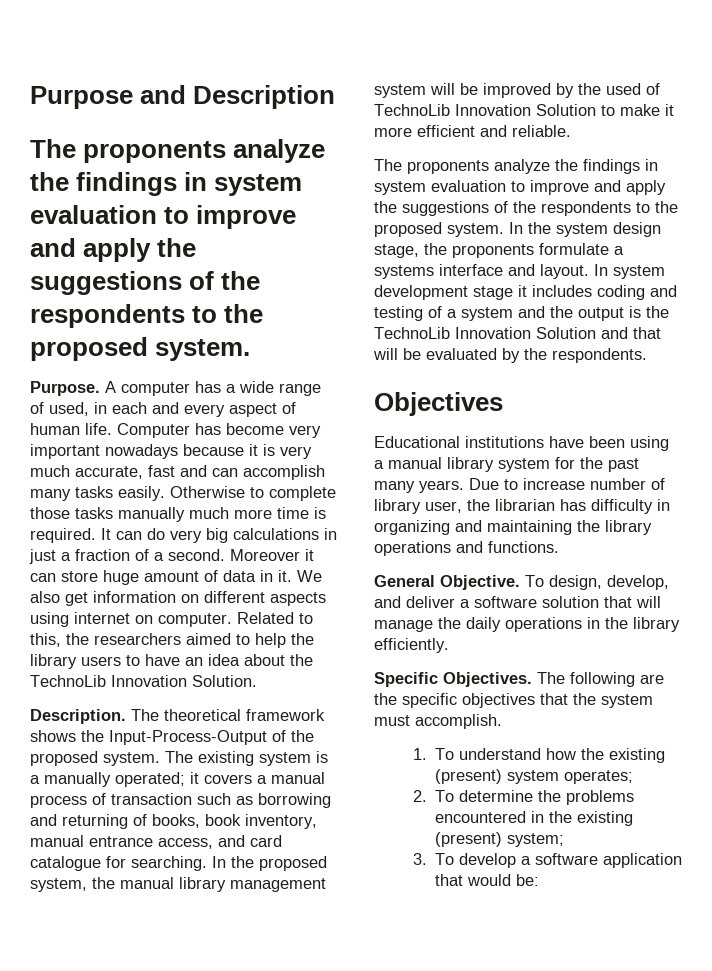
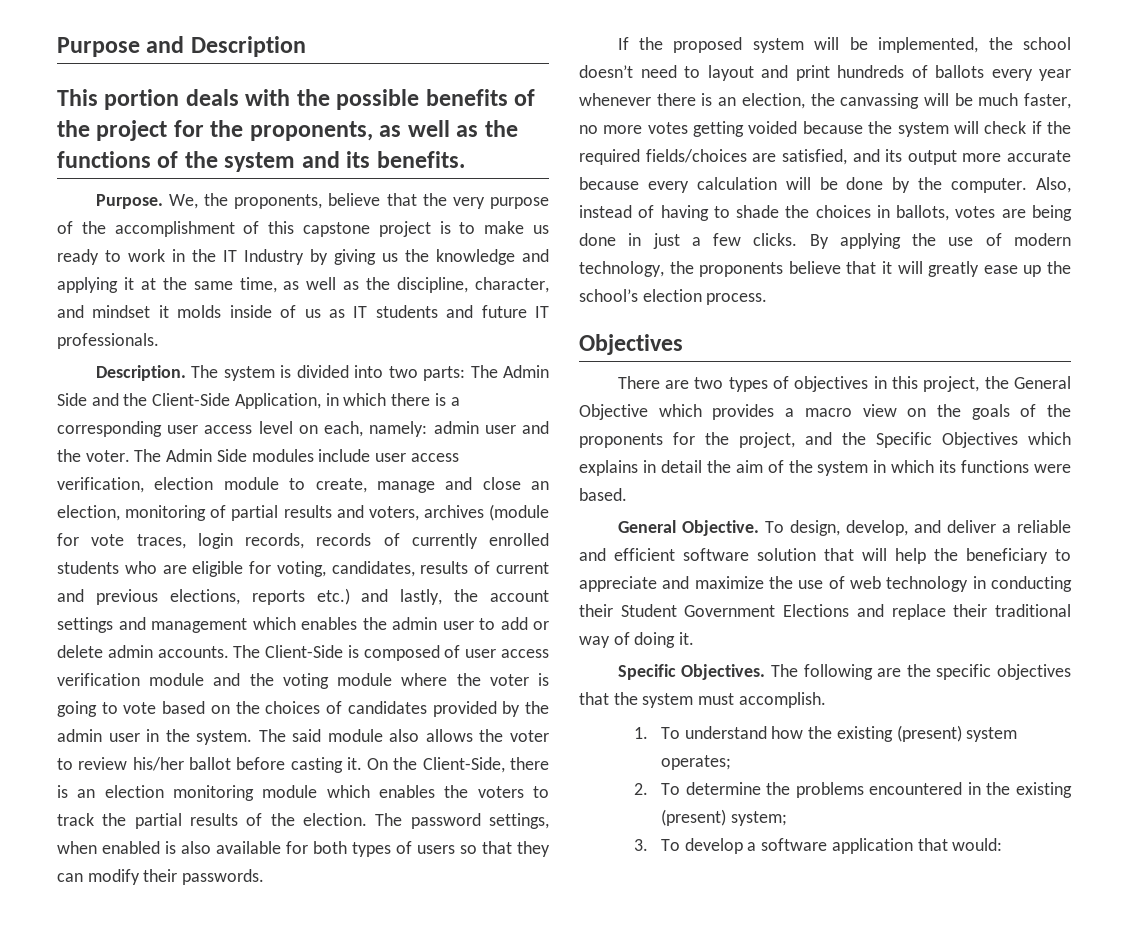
[30,139,326,163] [30,172,303,196] [30,205,297,229] [30,238,197,262] [30,271,261,295] [30,304,264,328] [30,337,251,361] [30,381,321,396] [30,402,296,417] [30,423,321,438] [30,444,312,459] [30,465,325,480] [30,486,336,501] [30,507,326,522] [30,528,337,543] [29,549,314,564] [30,570,322,585] [30,591,326,606] [30,612,313,627] [30,633,314,648] [30,654,313,669] [30,675,257,687] [30,709,325,724] [30,730,314,745] [30,751,328,766] [30,772,325,787] [30,793,331,808] [30,814,317,829] [30,835,282,849] [30,856,327,871] [30,877,326,892] [374,83,660,98] [374,104,674,116] [374,125,571,137] [374,159,658,174] [374,180,666,195] [374,201,678,216] [374,222,661,237] [374,243,624,258] [374,264,665,279] [374,285,677,300] [374,306,669,321] [374,327,661,339] [373,348,647,363] [374,392,503,416] [374,436,669,451] [374,457,639,472] [374,478,665,493] [374,499,670,514] [374,520,652,535] [374,541,559,556] The proponents analyze the findings in system evaluation to improve and apply the suggestions of the respondents to the proposed system. // Purpose. A computer has a wide range of used, in each and every aspect of human life. Computer has become very important nowadays because it is very much accurate, fast and can accomplish many tasks easily. Otherwise to complete those tasks manually much more time is required. It can do very big calculations in just a fraction of a second. Moreover it can store huge amount of data in it. We also get information on different aspects using internet on computer. Related to this, the researchers aimed to help the library users to have an idea about the TechnoLib Innovation Solution. // Description. The theoretical framework shows the Input-Process-Output of the proposed system. The existing system is a manually operated; it covers a manual process of transaction such as borrowing and returning of books, book inventory, manual entrance access, and card catalogue for searching. In the proposed system, the manual library management system will be improved by the used of TechnoLib Innovation Solution to make it more efficient and reliable. // The proponents analyze the findings in system evaluation to improve and apply the suggestions of the respondents to the proposed system. In the system design stage, the proponents formulate a systems interface and layout. In system development stage it includes coding and testing of a system and the output is the TechnoLib Innovation Solution and that will be evaluated by the respondents. // Objectives // Educational institutions have been using a manual library system for the past many years. Due to increase number of library user, the librarian has difficulty in organizing and maintaining the library operations and functions. -> [57,89,536,110] [57,120,518,141] [57,151,465,172] [95,193,549,209] [57,221,549,237] [57,249,549,265] [57,277,550,293] [57,305,550,318] [57,333,159,349] [95,365,549,381] [57,393,460,409] [57,421,549,437] [57,449,459,462] [57,477,549,493] [57,504,549,521] [57,533,549,549] [57,561,549,577] [57,588,549,605] [57,617,549,633] [57,645,549,661] [57,673,549,689] [57,701,550,717] [57,729,549,745] [57,757,549,773] [57,785,549,801] [57,813,549,829] [57,841,550,857] [57,869,265,885] [617,37,1071,53] [579,65,1071,81] [579,93,1071,109] [579,121,1071,137] [579,149,1071,165] [579,177,1071,193] [579,205,1072,221] [579,233,1071,249] [579,261,1071,277] [579,289,768,305] [579,334,683,355] [617,376,1071,392] [579,404,1071,420] [579,432,1071,448] [579,460,1071,476] [579,488,627,501] This portion deals with the possible benefits of the project for the proponents, as well as the functions of the system and its benefits. // Purpose. We, the proponents, believe that the very purpose of the accomplishment of this capstone project is to make us ready to work in the IT Industry by giving us the knowledge and applying it at the same time, as well as the discipline, character, and mindset it molds inside of us as IT students and future IT professionals. // Description. The system is divided into two parts: The Admin Side and the Client-Side Application, in which there is a corresponding user access level on each, namely: admin user and the voter. The Admin Side modules include user access verification, election module to create, manage and close an election, monitoring of partial results and voters, archives (module for vote traces, login records, records of currently enrolled students who are eligible for voting, candidates, results of current and previous elections, reports etc.) and lastly, the account settings and management which enables the admin user to add or delete admin accounts. The Client-Side is composed of user access verification module and the voting module where the voter is going to vote based on the choices of candidates provided by the admin user in the system. The said module also allows the voter to review his/her ballot before casting it. On the Client-Side, there is an election monitoring module which enables the voters to track the partial results of the election. The password settings, when enabled is also available for both types of users so that they can modify their passwords. // If the proposed system will be implemented, the school doesn’t need to layout and print hundreds of ballots every year whenever there is an election, the canvassing will be much faster, no more votes getting voided because the system will check if the required fields/choices are satisfied, and its output more accurate because every calculation will be done by the computer. Also, instead of having to shade the choices in ballots, votes are being done in just a few clicks. By applying the use of modern technology, the proponents believe that it will greatly ease up the school’s election process. // Objectives // There are two types of objectives in this project, the General Objective which provides a macro view on the goals of the proponents for the project, and the Specific Objectives which explains in detail the aim of the system in which its functions were based.
(470, 603) none -> [1017,520,1071,533] [579,548,675,561] reliable and efficient
[374,617,680,632] [374,638,449,653] manage the daily operations in the library efficiently. -> [895,548,1071,564] [579,576,1072,592] [579,604,1071,620] [579,632,695,648] help the beneficiary to appreciate and maximize the use of web technology in conducting their Student Government Elections and replace their traditional way of doing it.
[466,874,539,886] would be: -> [952,838,1003,851] would:

